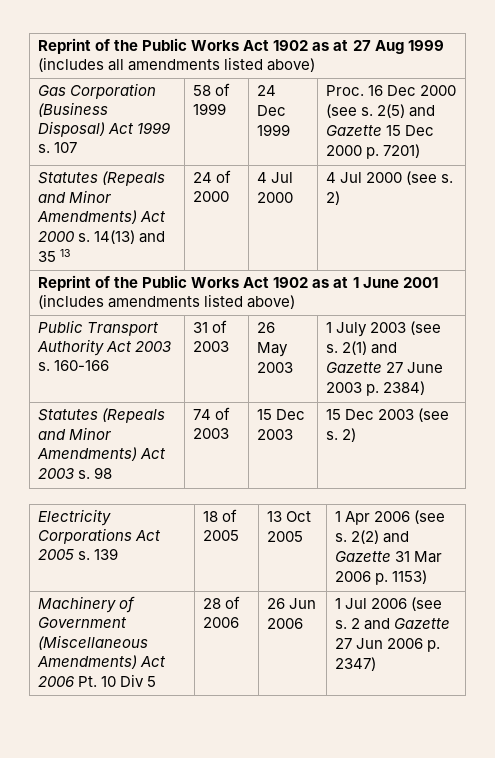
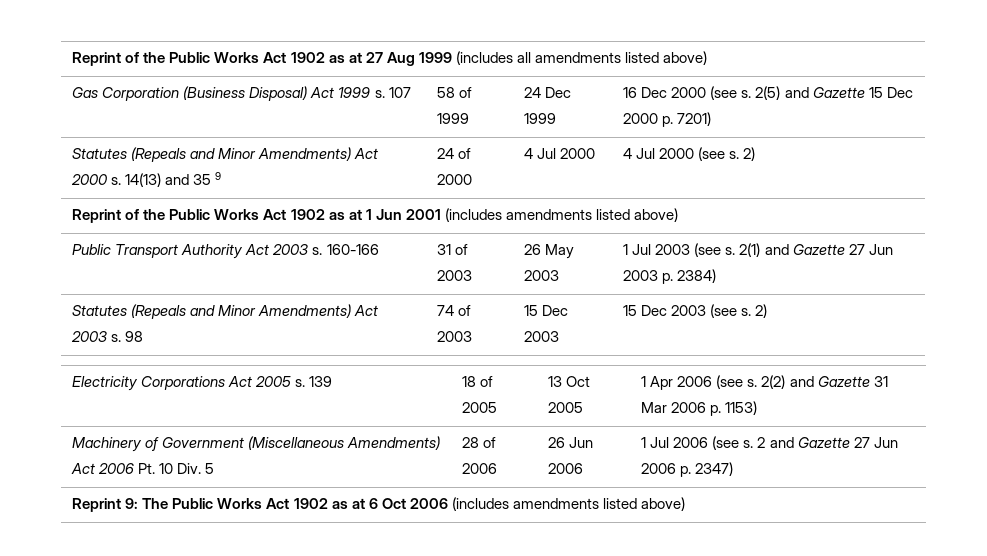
[326,85,365,96] Proc. -> (557, 118) none
[60,249,71,257] 13 -> [215,172,222,180] 9
[362,277,399,288] June -> [375,209,402,220] Jun
[336,322,368,337] July -> [632,244,652,255] Jul
[407,362,444,373] June -> [868,244,893,255] Jun
[120,674,145,687] Div -> [177,463,202,474] Div.
(377, 664) none -> [72,497,685,512] // Reprint 9: The Public Works Act 1902 as at 6 Oct 2006 (includes amendments listed above)

